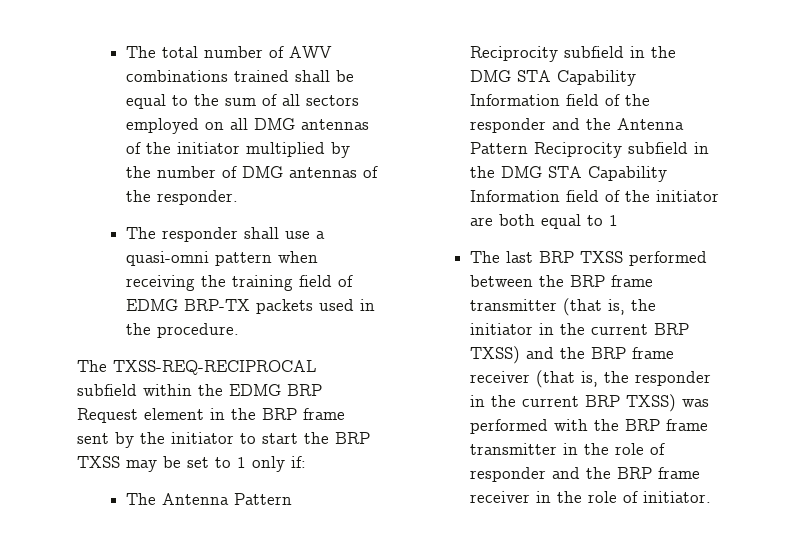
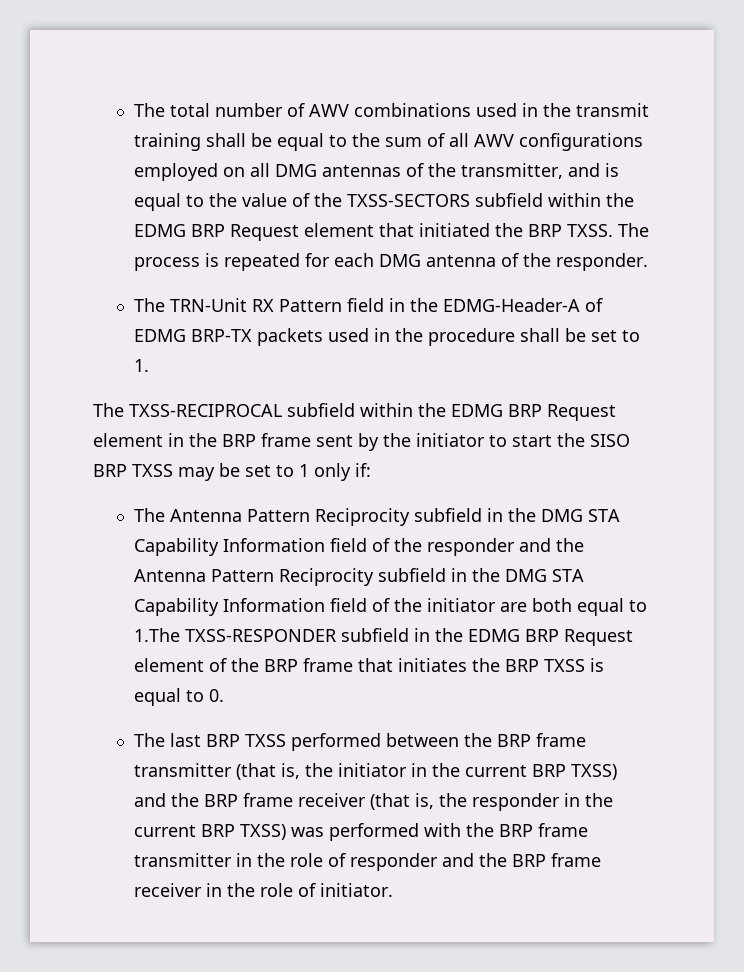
[234,70,290,82] trained -> [475,103,649,117] [133,133,201,151] used in the transmit training
[306,95,360,106] sectors -> [473,133,643,151] AWV configurations
[177,142,351,158] [126,166,379,178] [126,190,239,205] [126,227,326,242] [126,251,319,266] [126,275,333,291] initiator multiplied by the number of DMG antennas of the responder. // The responder shall use a quasi-omni pattern when receiving the training field -> [460,163,619,179] [133,193,634,211] [133,223,649,241] [133,253,648,271] [133,298,580,312] transmitter, and is equal to the value of the TXSS-SECTORS subfield within the EDMG BRP Request element that initiated the BRP TXSS. The process is repeated for each DMG antenna of the responder. // The TRN-Unit RX Pattern field in the EDMG-Header-A
[157,323,240,338] [77,360,317,375] procedure. // The TXSS-REQ-RECIPROCAL -> [427,328,640,346] [133,359,149,372] [93,403,282,417] procedure shall be set to 1. // The TXSS-RECIPROCAL
(329, 438) none -> [590,434,630,447] SISO
[609,215,619,226] 1 -> [133,628,633,646] [133,658,604,672] [133,688,224,706] 1.The TXSS-RESPONDER subfield in the EDMG BRP Request element of the BRP frame that initiates the BRP TXSS is equal to 0.

